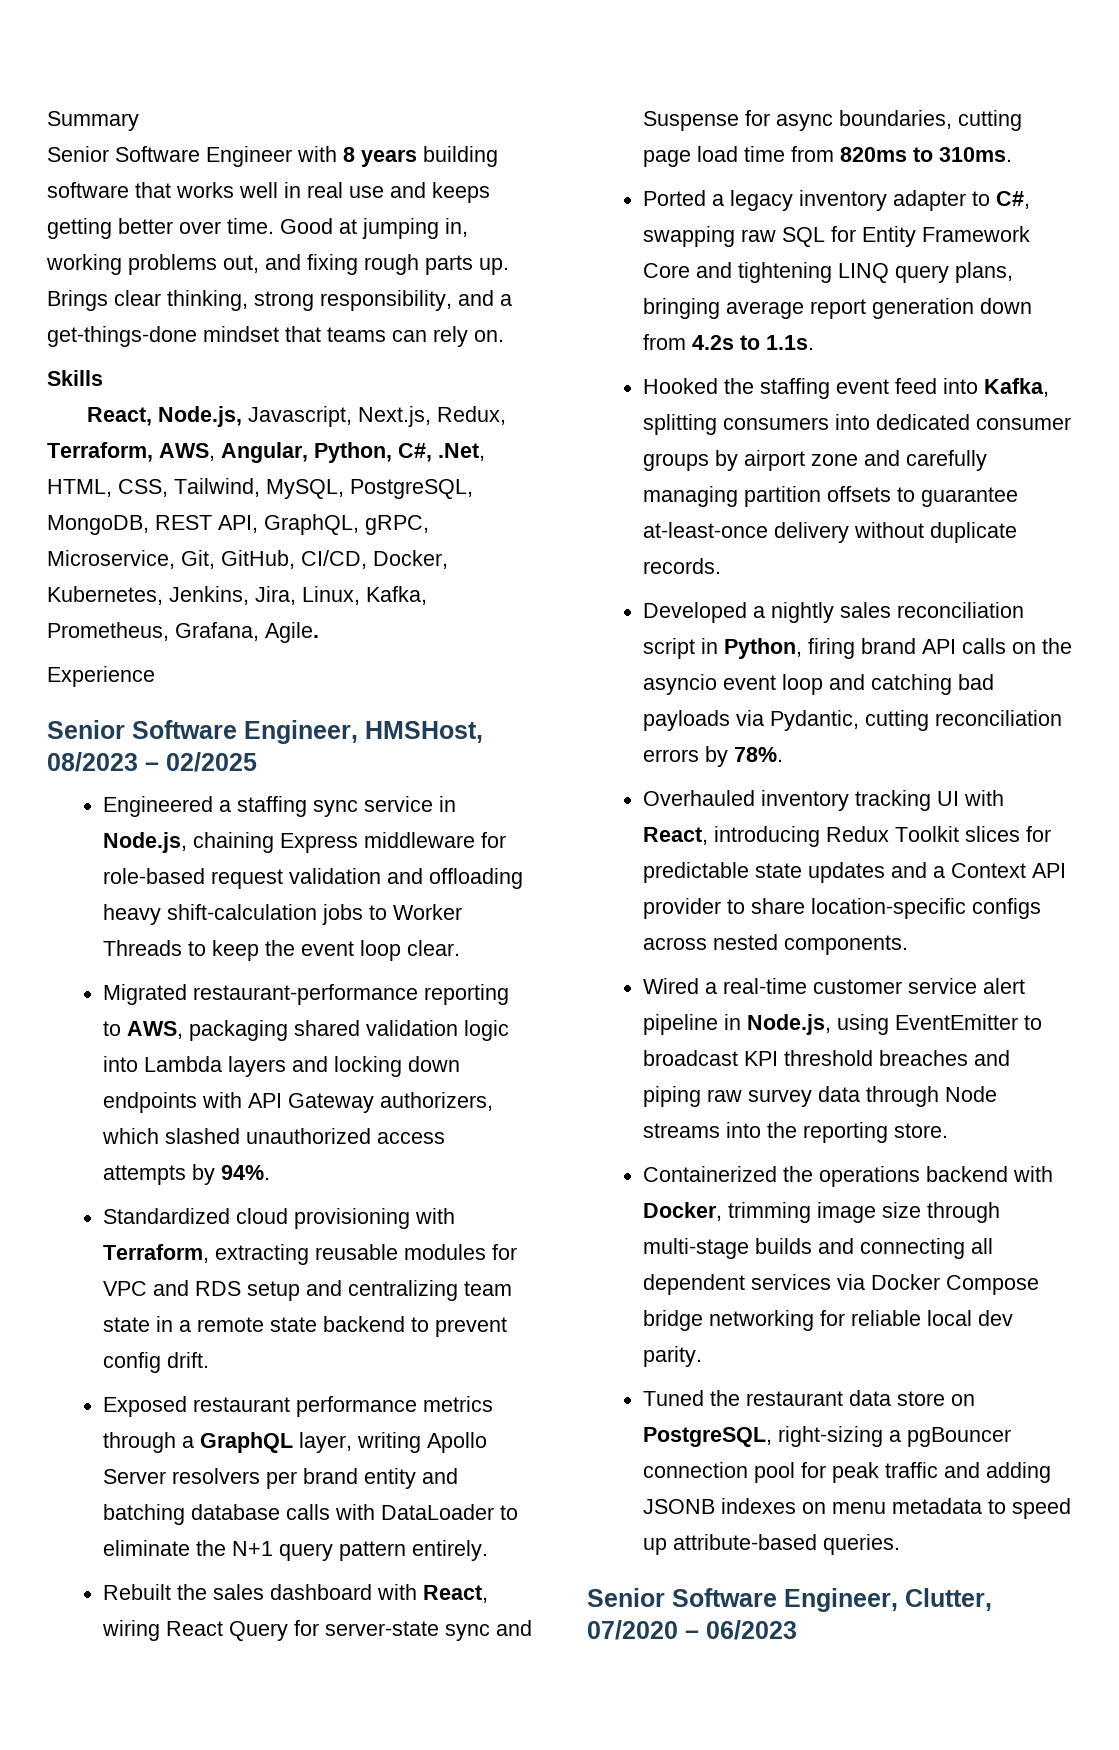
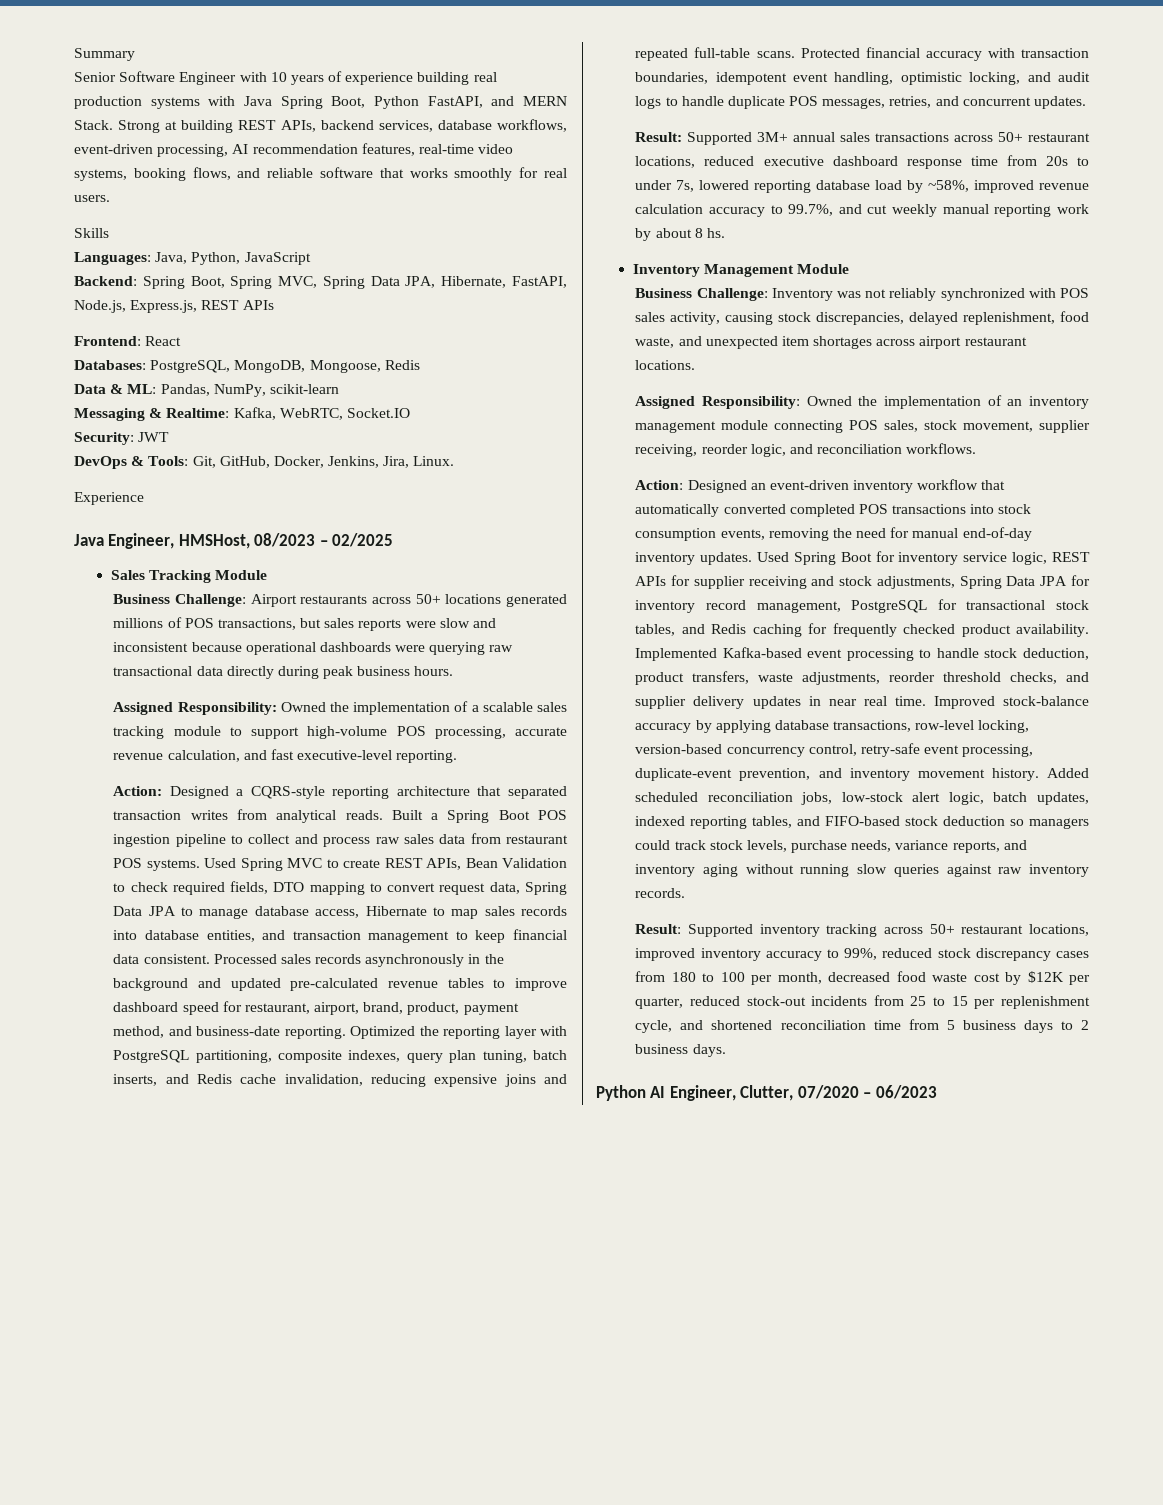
[343,146,498,167] [47,182,490,203] [47,218,468,239] [46,254,509,275] [47,290,512,311] [47,326,504,347] [47,370,103,386] [86,406,506,427] [47,442,485,463] [47,478,473,499] [47,514,429,535] [47,550,448,569] [47,586,427,605] [47,622,319,643] 8 years building software that works well in real use and keeps getting better over time. Good at jumping in, working problems out, and fixing rough parts up. Brings clear thinking, strong responsibility, and a get-things-done mindset that teams can rely on. // Skills // React, Node.js, Javascript, Next.js, Redux, Terraform, AWS, Angular, Python, C#, .Net, HTML, CSS, Tailwind, MySQL, PostgreSQL, MongoDB, REST API, GraphQL, gRPC, Microservice, Git, GitHub, CI/CD, Docker, Kubernetes, Jenkins, Jira, Linux, Kafka, Prometheus, Grafana, Agile. -> [270,71,497,85] [74,96,567,109] [74,119,567,133] [74,143,514,157] [74,167,567,181] [74,195,110,202] [74,228,109,238] [74,252,311,265] [74,276,567,289] [74,300,274,313] [74,336,182,346] [74,360,420,373] [74,384,339,397] [74,407,410,421] [74,432,170,445] [74,456,455,469] 10 years of experience building real production systems with Java Spring Boot, Python FastAPI, and MERN Stack. Strong at building REST APIs, backend services, database workflows, event-driven processing, AI recommendation features, real-time video systems, booking flows, and reliable software that works smoothly for real users. // Skills // Languages: Java, Python, JavaScript // Backend: Spring Boot, Spring MVC, Spring Data JPA, Hibernate, FastAPI, Node.js, Express.js, REST APIs // Frontend: React // Databases: PostgreSQL, MongoDB, Mongoose, Redis // Data & ML: Pandas, NumPy, scikit-learn // Messaging & Realtime: Kafka, WebRTC, Socket.IO // Security: JWT // DevOps & Tools: Git, GitHub, Docker, Jenkins, Jira, Linux.
[47,720,237,739] Senior Software -> [74,534,104,546] Java
[102,796,456,817] [102,832,506,853] [102,868,523,889] [102,904,462,925] [102,940,460,961] [102,984,509,1005] [102,1020,509,1041] [102,1056,460,1077] [102,1092,493,1113] [101,1128,445,1144] [102,1164,270,1185] [102,1208,455,1229] [102,1244,517,1265] [102,1280,512,1301] [102,1316,507,1337] [102,1352,209,1373] [102,1396,493,1417] [102,1432,487,1453] [102,1468,458,1489] [102,1504,518,1525] [102,1540,488,1561] [102,1584,488,1603] [101,1620,532,1641] [642,110,1022,131] [642,146,1012,167] [642,190,1030,211] [642,226,1030,247] [642,262,1013,283] [642,298,1032,319] [642,334,814,350] [642,378,1049,399] [642,414,1071,435] [642,450,987,471] [642,486,1018,507] [642,522,1017,543] [642,558,721,574] [642,602,1024,623] [642,638,1072,659] [642,674,994,695] [642,710,1062,731] [642,746,783,767] [642,790,1004,811] [642,826,1051,847] [642,862,1066,883] [642,898,1041,919] [642,934,908,955] [642,978,1025,994] [642,1014,1042,1035] [642,1050,1010,1066] [642,1086,997,1107] [642,1122,948,1143] [642,1166,1053,1187] [642,1202,1000,1223] [642,1238,993,1259] [642,1274,1039,1295] [642,1310,1013,1331] [642,1346,702,1367] [642,1390,975,1406] [642,1426,1011,1447] [642,1462,1051,1483] [642,1498,1071,1519] [642,1534,900,1555] [587,1588,777,1607] Engineered a staffing sync service in Node.js, chaining Express middleware for role-based request validation and offloading heavy shift-calculation jobs to Worker Threads to keep the event loop clear. // Migrated restaurant-performance reporting to AWS, packaging shared validation logic into Lambda layers and locking down endpoints with API Gateway authorizers, which slashed unauthorized access attempts by 94%. // Standardized cloud provisioning with Terraform, extracting reusable modules for VPC and RDS setup and centralizing team state in a remote state backend to prevent config drift. // Exposed restaurant performance metrics through a GraphQL layer, writing Apollo Server resolvers per brand entity and batching database calls with DataLoader to eliminate the N+1 query pattern entirely. // Rebuilt the sales dashboard with React, wiring React Query for server-state sync and Suspense for async boundaries, cutting page load time from 820ms to 310ms. // Ported a legacy inventory adapter to C#, swapping raw SQL for Entity Framework Core and tightening LINQ query plans, bringing average report generation down from 4.2s to 1.1s. // Hooked the staffing event feed into Kafka, splitting consumers into dedicated consumer groups by airport zone and carefully managing partition offsets to guarantee at-least-once delivery without duplicate records. // Developed a nightly sales reconciliation script in Python, firing brand API calls on the asyncio event loop and catching bad payloads via Pydantic, cutting reconciliation errors by 78%. // Overhauled inventory tracking UI with React, introducing Redux Toolkit slices for predictable state updates and a Context API provider to share location-specific configs across nested components. // Wired a real-time customer service alert pipeline in Node.js, using EventEmitter to broadcast KPI threshold breaches and piping raw survey data through Node streams into the reporting store. // Containerized the operations backend with Docker, trimming image size through multi-stage builds and connecting all dependent services via Docker Compose bridge networking for reliable local dev parity. // Tuned the restaurant data store on PostgreSQL, right-sizing a pgBouncer connection pool for peak traffic and adding JSONB indexes on menu metadata to speed up attribute-based queries. // Senior Software -> [110,570,268,583] [113,594,567,607] [113,617,497,631] [113,642,514,655] [113,666,454,679] [113,701,567,715] [113,726,567,739] [113,749,458,763] [113,786,567,799] [113,809,567,823] [113,833,568,847] [113,858,567,871] [113,881,567,895] [113,906,567,919] [113,929,567,943] [113,954,504,967] [113,978,567,991] [113,1001,519,1015] [113,1026,567,1039] [113,1050,568,1063] [113,1074,567,1087] [635,47,1089,61] [635,72,1090,85] [635,96,1087,109] [635,132,1090,145] [635,155,1089,169] [635,180,1089,193] [635,204,1089,217] [635,228,725,241] [632,264,850,277] [635,288,1089,301] [635,311,1089,325] [635,336,1027,349] [635,360,696,370] [635,395,1089,409] [635,420,1090,433] [635,443,977,457] [635,479,1006,493] [635,504,1032,517] [635,527,1032,541] [635,551,1090,565] [635,575,1090,589] [635,599,1089,613] [635,623,1089,637] [635,647,1089,661] [635,671,1089,685] [635,696,1089,709] [635,720,1030,733] [635,743,1034,757] [635,768,1089,781] [635,792,1089,805] [635,816,1089,829] [635,840,1027,853] [635,864,1089,877] [635,888,686,898] [635,924,1089,937] [635,948,1089,961] [635,971,1090,985] [635,995,1090,1009] [635,1019,1090,1033] [635,1044,726,1057] [596,1085,666,1101] Sales Tracking Module // Business Challenge: Airport restaurants across 50+ locations generated millions of POS transactions, but sales reports were slow and inconsistent because operational dashboards were querying raw transactional data directly during peak business hours. // Assigned Responsibility: Owned the implementation of a scalable sales tracking module to support high-volume POS processing, accurate revenue calculation, and fast executive-level reporting. // Action: Designed a CQRS-style reporting architecture that separated transaction writes from analytical reads. Built a Spring Boot POS ingestion pipeline to collect and process raw sales data from restaurant POS systems. Used Spring MVC to create REST APIs, Bean Validation to check required fields, DTO mapping to convert request data, Spring Data JPA to manage database access, Hibernate to map sales records into database entities, and transaction management to keep financial data consistent. Processed sales records asynchronously in the background and updated pre-calculated revenue tables to improve dashboard speed for restaurant, airport, brand, product, payment method, and business-date reporting. Optimized the reporting layer with PostgreSQL partitioning, composite indexes, query plan tuning, batch inserts, and Redis cache invalidation, reducing expensive joins and repeated full-table scans. Protected financial accuracy with transaction boundaries, idempotent event handling, optimistic locking, and audit logs to handle duplicate POS messages, retries, and concurrent updates. // Result: Supported 3M+ annual sales transactions across 50+ restaurant locations, reduced executive dashboard response time from 20s to under 7s, lowered reporting database load by ~58%, improved revenue calculation accuracy to 99.7%, and cut weekly manual reporting work by about 8 hs. // Inventory Management Module // Business Challenge: Inventory was not reliably synchronized with POS sales activity, causing stock discrepancies, delayed replenishment, food waste, and unexpected item shortages across airport restaurant locations. // Assigned Responsibility: Owned the implementation of an inventory management module connecting POS sales, stock movement, supplier receiving, reorder logic, and reconciliation workflows. // Action: Designed an event-driven inventory workflow that automatically converted completed POS transactions into stock consumption events, removing the need for manual end-of-day inventory updates. Used Spring Boot for inventory service logic, REST APIs for supplier receiving and stock adjustments, Spring Data JPA for inventory record management, PostgreSQL for transactional stock tables, and Redis caching for frequently checked product availability. Implemented Kafka-based event processing to handle stock deduction, product transfers, waste adjustments, reorder threshold checks, and supplier delivery updates in near real time. Improved stock-balance accuracy by applying database transactions, row-level locking, version-based concurrency control, retry-safe event processing, duplicate-event prevention, and inventory movement history. Added scheduled reconciliation jobs, low-stock alert logic, batch updates, indexed reporting tables, and FIFO-based stock deduction so managers could track stock levels, purchase needs, variance reports, and inventory aging without running slow queries against raw inventory records. // Result: Supported inventory tracking across 50+ restaurant locations, improved inventory accuracy to 99%, reduced stock discrepancy cases from 180 to 100 per month, decreased food waste cost by $12K per quarter, reduced stock-out incidents from 25 to 15 per replenishment cycle, and shortened reconciliation time from 5 business days to 2 business days. // Python AI

